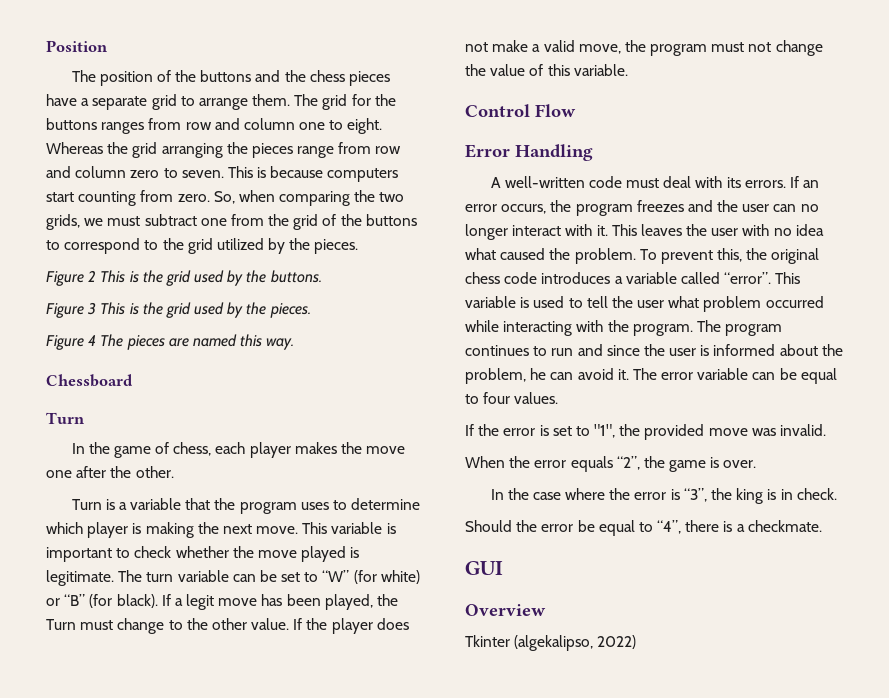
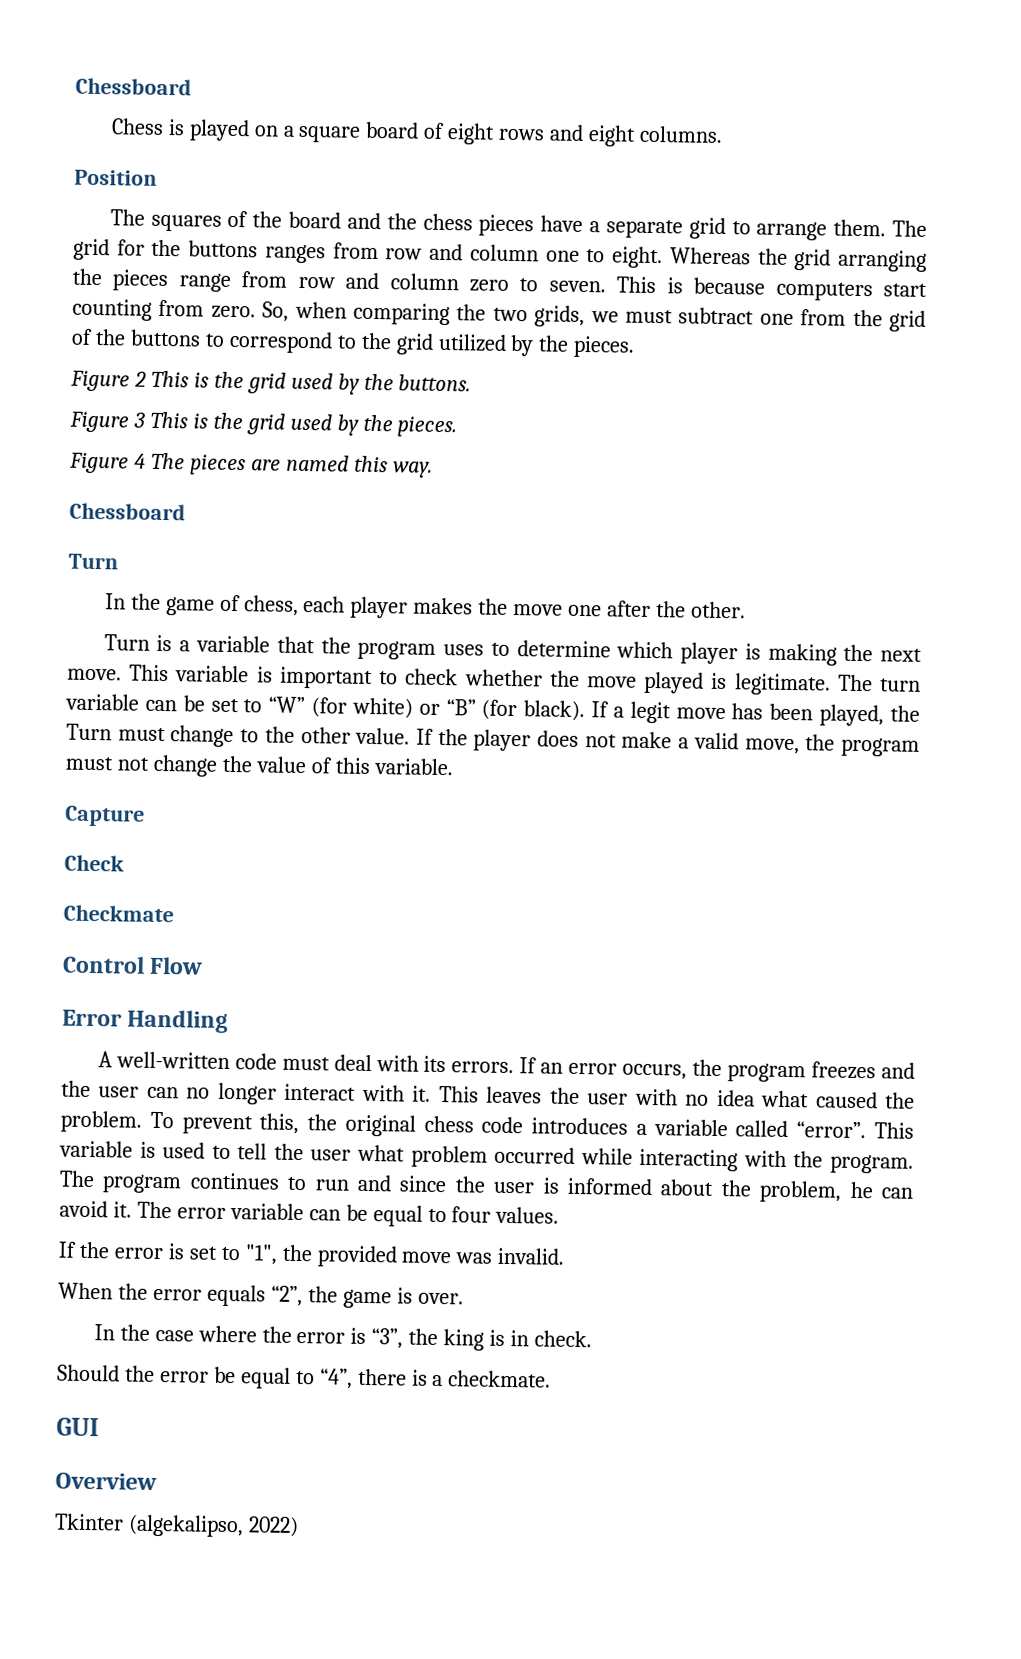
(46, 46) none -> [75,77,192,96] [110,118,724,147] Chessboard // Chess is played on a square board of eight rows and eight columns. //
[99,70,252,86] position of the buttons -> [150,210,342,232] squares of the board
(628, 70) none -> [65,805,145,827] [64,854,125,872] [63,904,174,923] // Capture // Check // Checkmate

